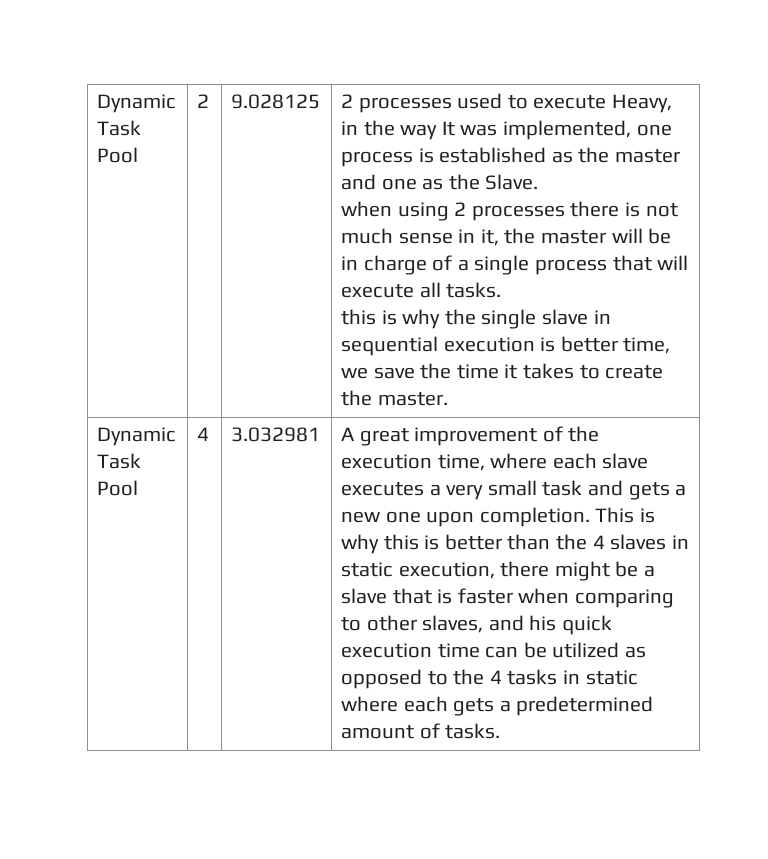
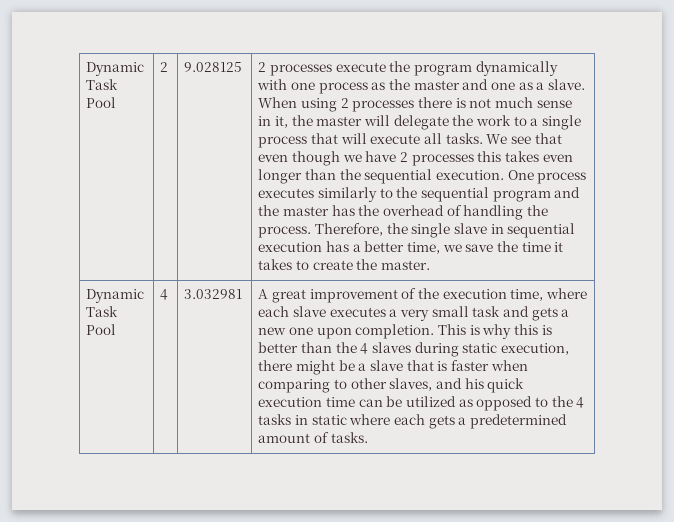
[457,93,672,113] [341,120,672,140] [341,147,547,167] used to execute Heavy, in the way It was implemented, one process is established -> [335,61,558,76] [257,79,368,94] execute the program dynamically with one process
[448,174,539,190] [341,201,393,217] the Slave. // when -> [536,79,585,90] [258,97,298,108] a slave. When
[648,228,672,244] [341,255,453,275] be in charge of -> [393,115,527,130] delegate the work to
[341,309,441,329] // this is why -> [486,133,562,144] [258,151,573,166] [258,169,587,184] [258,187,581,202] [258,205,548,220] [258,223,384,238] We see that even though we have 2 processes this takes even longer than the sequential execution. One process executes similarly to the sequential program and the master has the overhead of handling the process. Therefore,
[540,337,556,352] is -> [326,241,361,252] has a
[671,535,689,549] in -> [414,342,459,357] during

